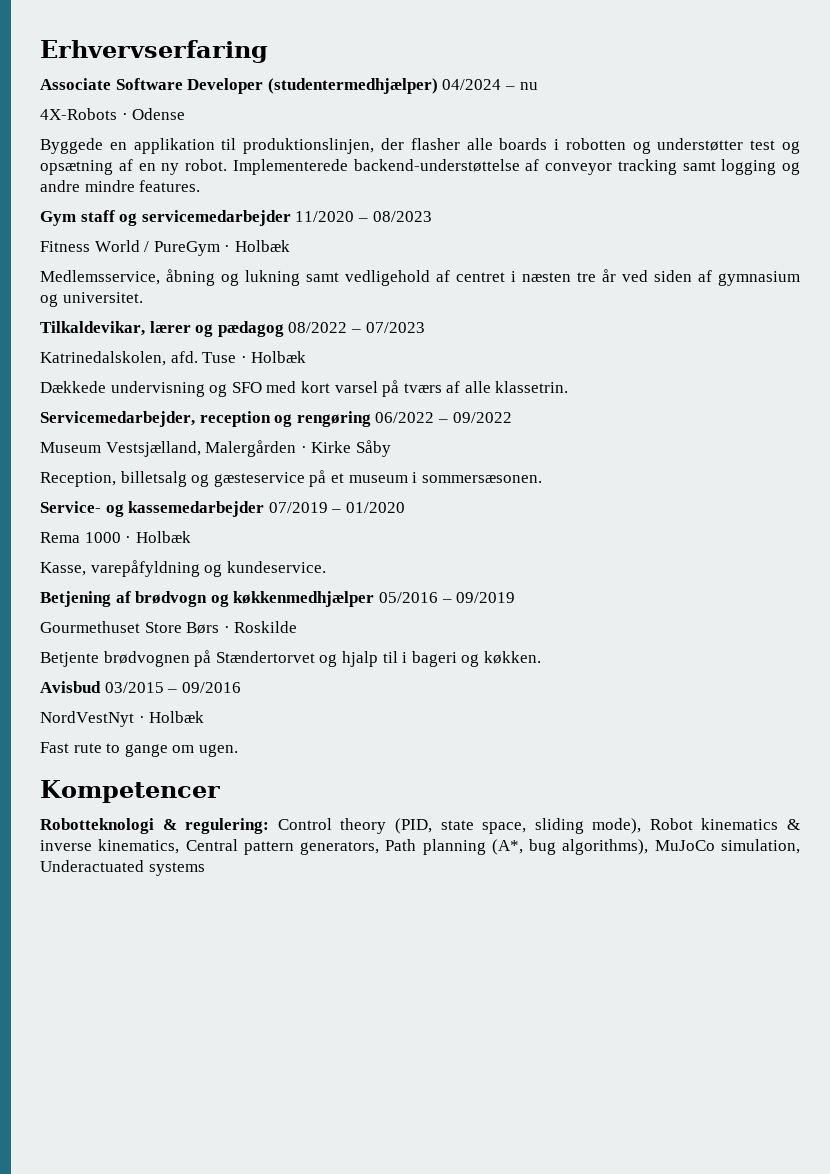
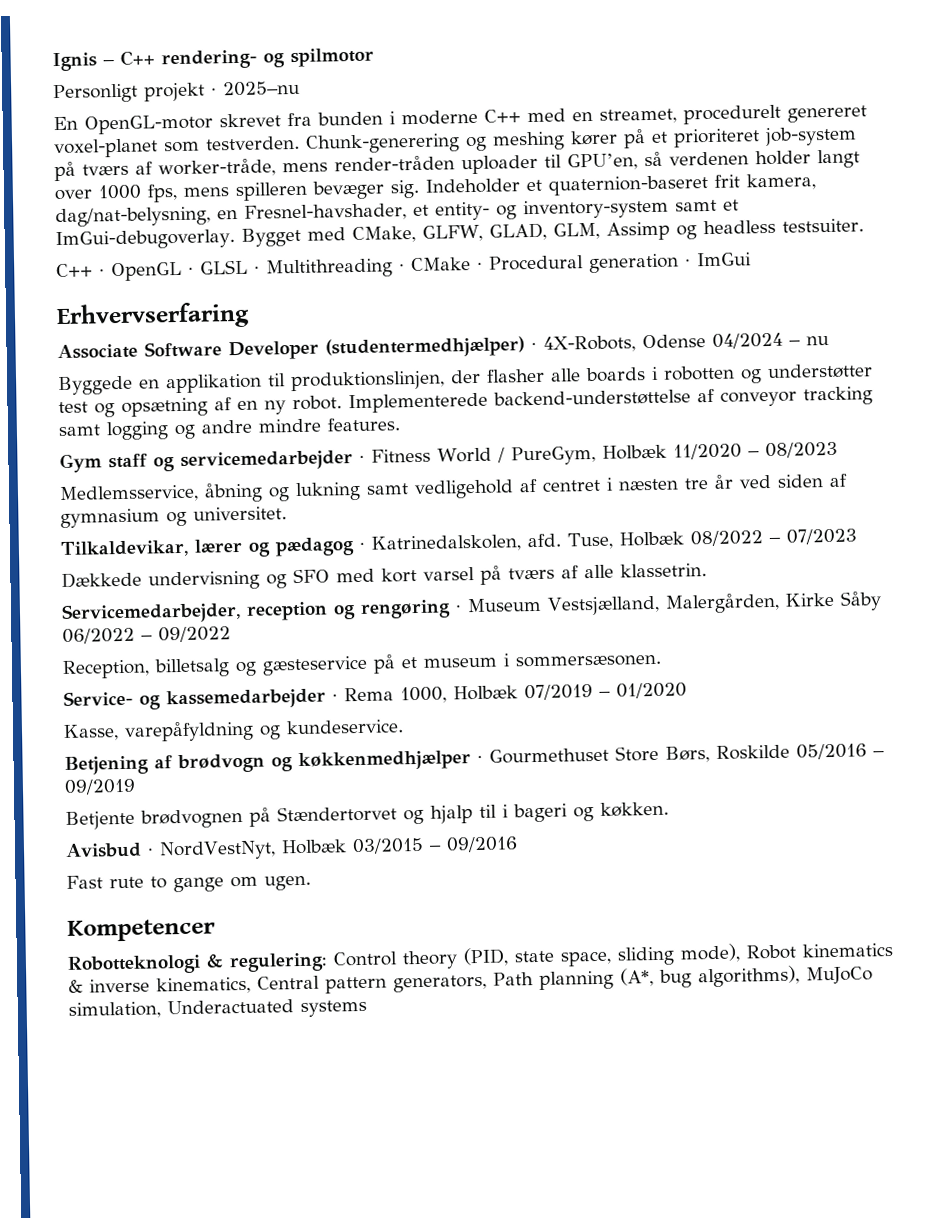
(40, 51) none -> [52,47,374,72] [53,80,300,104] [53,104,867,135] [54,126,857,159] [54,149,860,182] [54,173,816,203] [55,198,739,228] [55,218,864,251] [56,252,752,282] Ignis – C++ rendering- og spilmotor // Personligt projekt · 2025–nu // En OpenGL-motor skrevet fra bunden i moderne C++ med en streamet, procedurelt genereret voxel-planet som testverden. Chunk-generering og meshing kører på et prioriteret job-system på tværs af worker-tråde, mens render-tråden uploader til GPU’en, så verdenen holder langt over 1000 fps, mens spilleren bevæger sig. Indeholder et quaternion-baseret frit kamera, dag/nat-belysning, en Fresnel-havshader, et entity- og inventory-system samt et ImGui-debugoverlay. Bygget med CMake, GLFW, GLAD, GLM, Assimp og headless testsuiter. // C++ · OpenGL · GLSL · Multithreading · CMake · Procedural generation · ImGui //
(438, 86) none -> [531,334,706,353] · 4X-Robots, Odense
[40,108,186,120] // 4X-Robots · Odense -> (829, 340) none
[295,211,432,222] [40,240,290,256] 11/2020 – 08/2023 // Fitness World / PureGym · Holbæk -> [359,441,838,466] · Fitness World / PureGym, Holbæk 11/2020 – 08/2023
[288,322,425,333] [40,351,307,366] 08/2022 – 07/2023 // Katrinedalskolen, afd. Tuse · Holbæk -> [358,528,857,553] · Katrinedalskolen, afd. Tuse, Holbæk 08/2022 – 07/2023
[375,412,512,423] [40,440,391,457] 06/2022 – 09/2022 // Museum Vestsjælland, Malergården · Kirke Såby -> [454,591,882,616] [62,626,231,644] · Museum Vestsjælland, Malergården, Kirke Såby 06/2022 – 09/2022
(265, 509) none -> [332,685,518,704] · Rema 1000, Holbæk
[40,531,191,543] // Rema 1000 · Holbæk -> (687, 690) none
[378,592,516,603] [40,621,298,634] 05/2016 – 09/2019 // Gourmethuset Store Børs · Roskilde -> [477,743,885,764] [64,778,136,795] · Gourmethuset Store Børs, Roskilde 05/2016 – 09/2019
(101, 687) none -> [147,839,347,861] · NordVestNyt, Holbæk
[40,711,205,727] // NordVestNyt · Holbæk -> (518, 844) none

